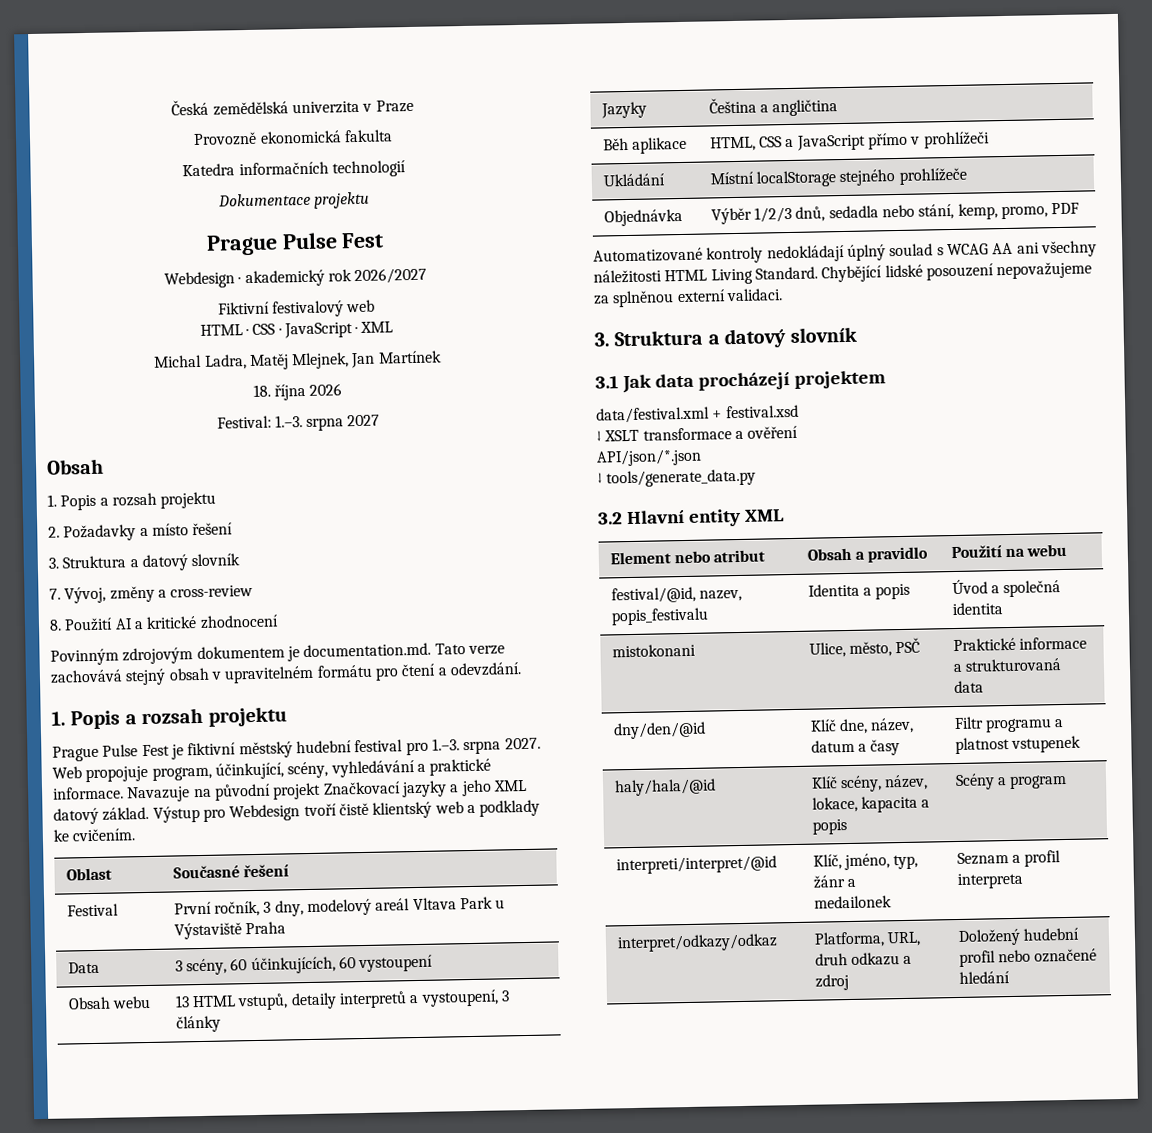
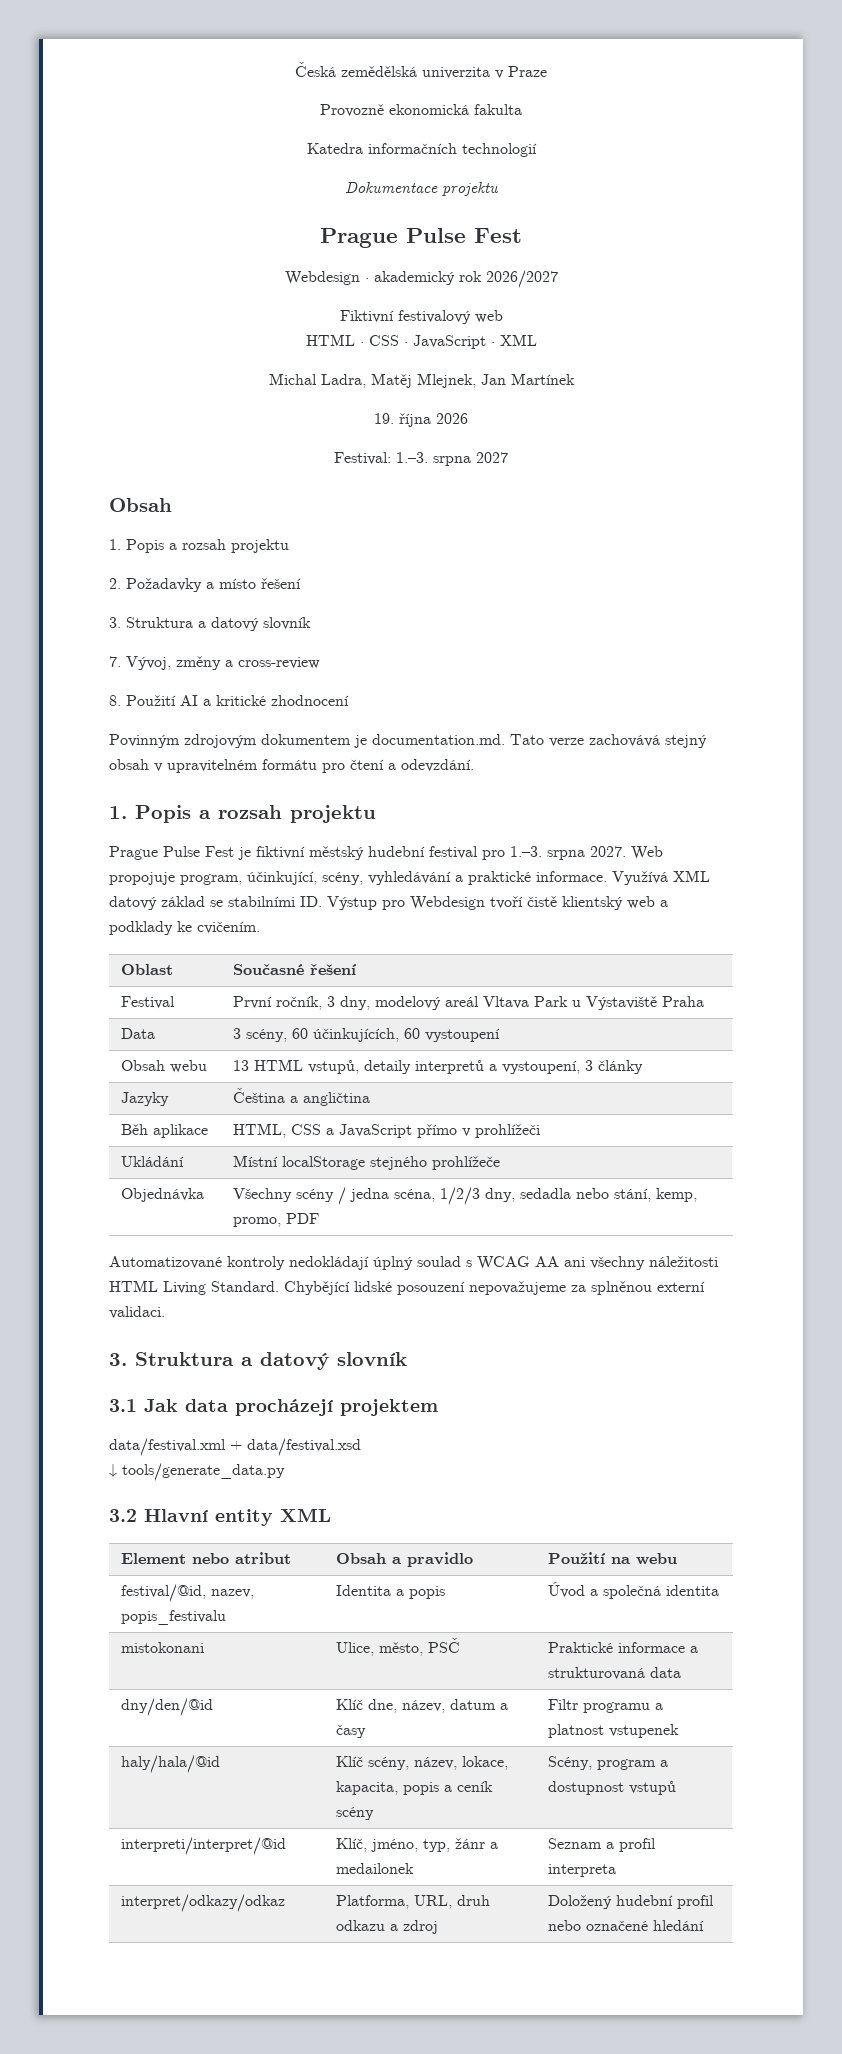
[252,384,271,397] 18. -> [374,413,394,424] 19.
[127,779,527,803] [53,806,150,825] Navazuje na původní projekt Značkovací jazyky a jeho XML datový základ. -> [612,870,710,885] [109,896,322,910] Využívá XML datový základ se stabilními ID.
[710,206,826,225] Výběr 1/2/3 dnů, -> [233,1187,516,1205] Všechny scény / jedna scéna, 1/2/3 dny,
[725,404,799,419] [596,425,799,442] [596,448,702,467] festival.xsd // ↓ XSLT transformace a ověření // API/json/*.json -> [247,1438,361,1456] data/festival.xsd
[861,795,931,813] [811,819,847,835] [954,773,1068,791] kapacita a popis | Scény a program -> [336,1781,494,1795] [336,1807,375,1820] [548,1756,669,1770] [548,1781,677,1795] kapacita, popis a ceník scény | Scény, program a dostupnost vstupů

